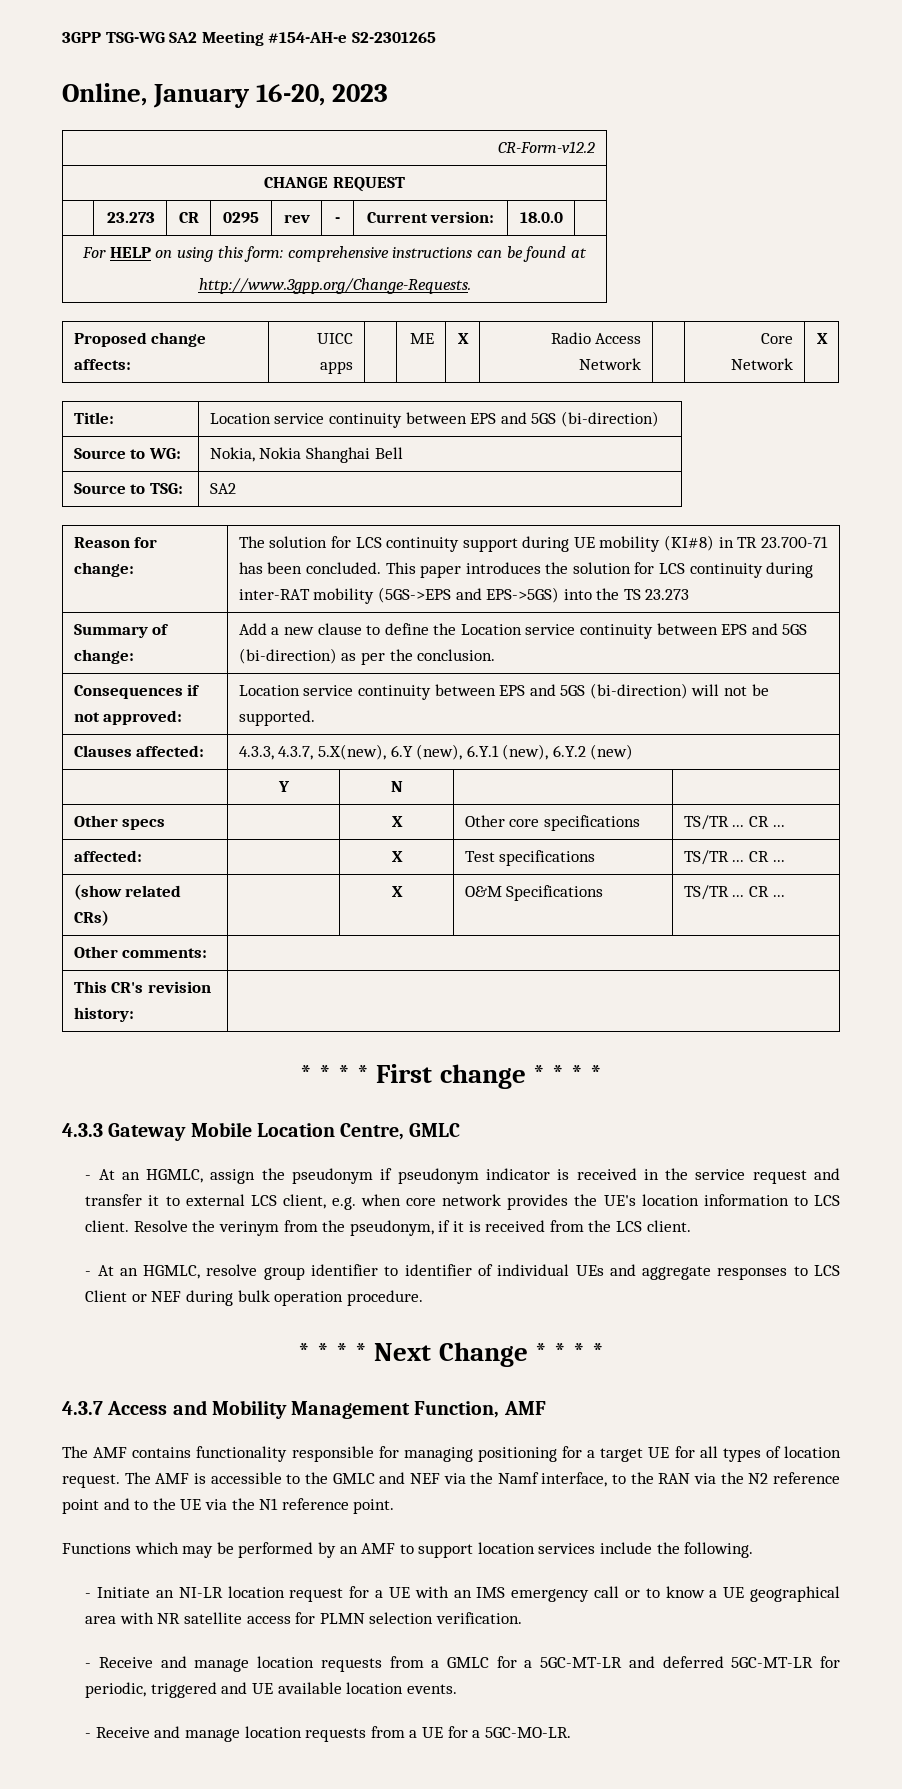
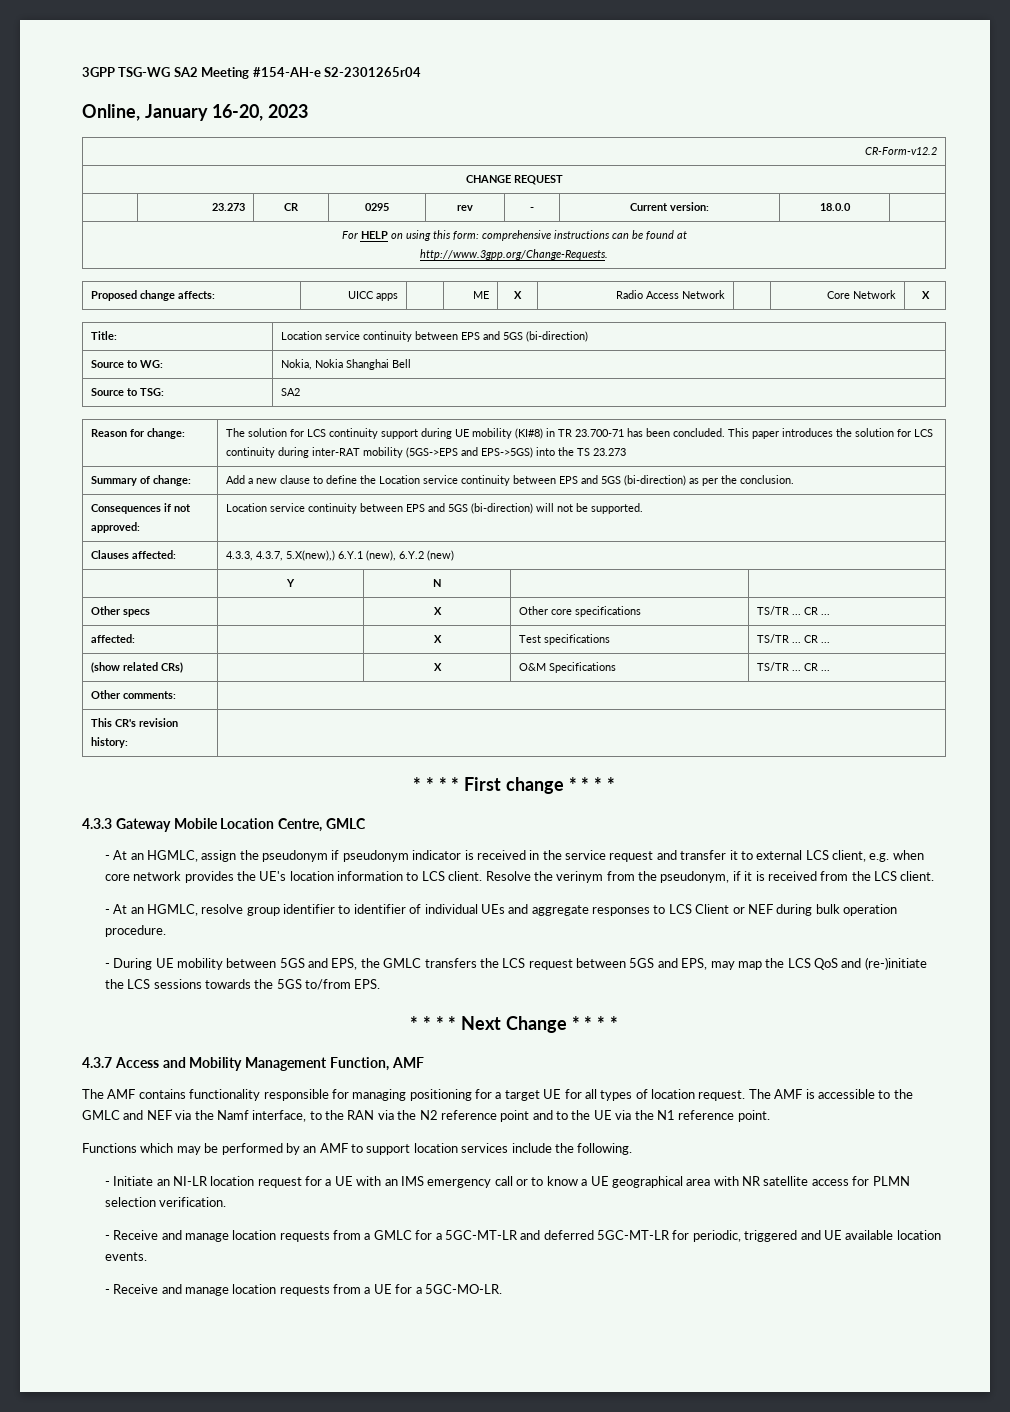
[351,32,436,43] S2-2301265 -> [323,67,421,77] S2-2301265r04
[317,744,463,760] 5.X(new), 6.Y (new), -> [286,550,336,561] 5.X(new),)
(423, 1298) none -> [104,957,927,970] [104,979,381,990] // - During UE mobility between 5GS and EPS, the GMLC transfers the LCS request between 5GS and EPS, may map the LCS QoS and (re-)initiate the LCS sessions towards the 5GS to/from EPS.

